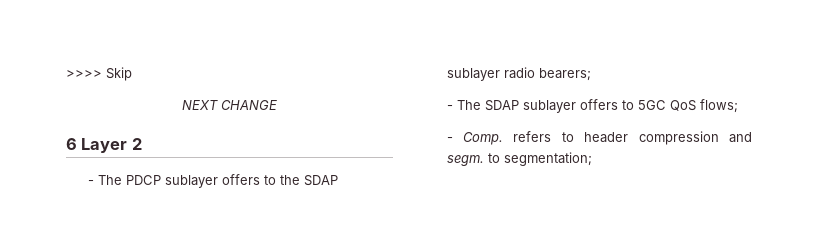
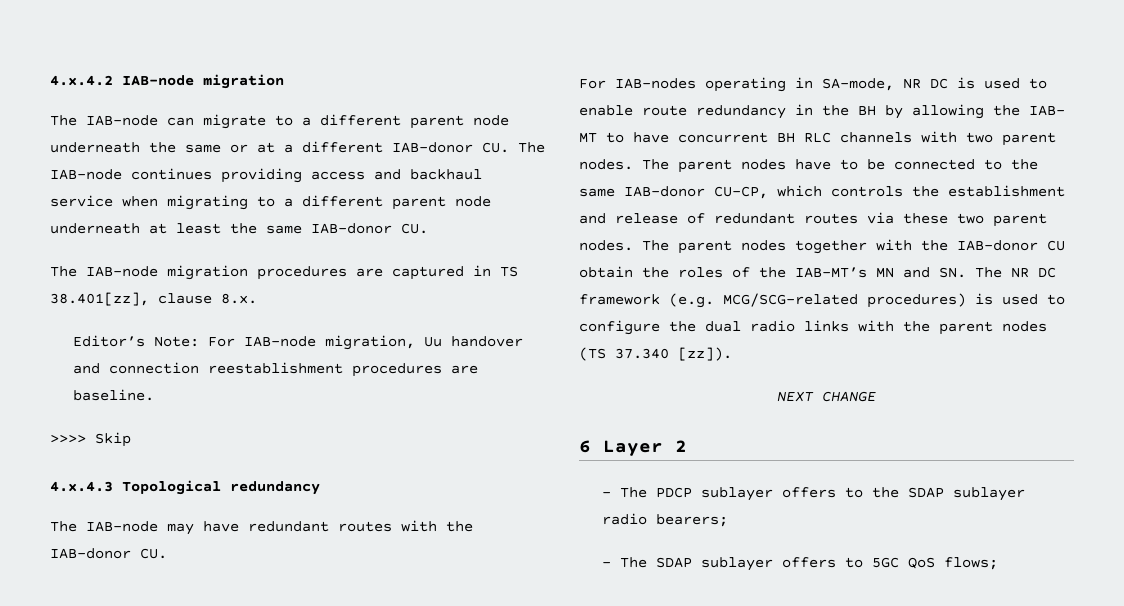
[66,67,132,81] >>>> Skip -> [50,74,284,89] [50,114,509,129] [50,141,545,153] [50,168,482,183] [50,195,491,210] [50,223,428,234] [50,265,518,280] [50,292,257,306] [72,335,523,350] [72,362,478,377] [72,389,154,401] [50,432,131,447] [50,480,320,495] [50,520,473,535] [50,548,167,559] [579,77,1047,92] [579,104,1065,119] [579,131,1056,146] [579,159,1038,173] [579,185,1065,199] [579,212,1047,227] [579,239,1065,254] [579,266,1056,278] [579,293,1065,308] [579,320,1047,335] [579,347,732,361] 4.x.4.2 IAB-node migration // The IAB-node can migrate to a different parent node underneath the same or at a different IAB-donor CU. The IAB-node continues providing access and backhaul service when migrating to a different parent node underneath at least the same IAB-donor CU. // The IAB-node migration procedures are captured in TS 38.401[zz], clause 8.x. // Editor’s Note: For IAB-node migration, Uu handover and connection reestablishment procedures are baseline. // >>>> Skip // 4.x.4.3 Topological redundancy // The IAB-node may have redundant routes with the IAB-donor CU. // For IAB-nodes operating in SA-mode, NR DC is used to enable route redundancy in the BH by allowing the IAB- MT to have concurrent BH RLC channels with two parent nodes. The parent nodes have to be connected to the same IAB-donor CU-CP, which controls the establishment and release of redundant routes via these two parent nodes. The parent nodes together with the IAB-donor CU obtain the roles of the IAB-MT’s MN and SN. The NR DC framework (e.g. MCG/SCG-related procedures) is used to configure the dual radio links with the parent nodes (TS 37.340 [zz]).
[446,131,752,145] [446,152,592,166] // - Comp. refers to header compression and segm. to segmentation; -> (998, 563) none

